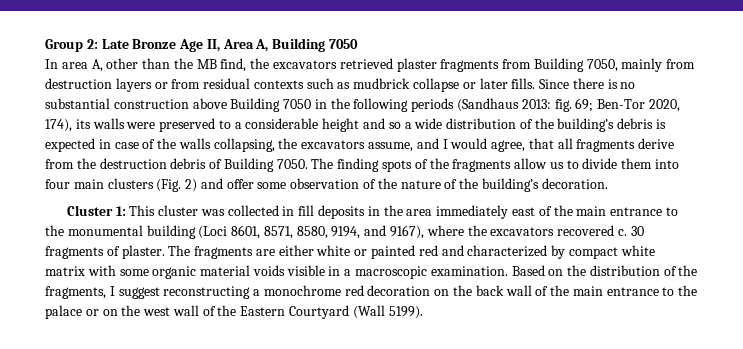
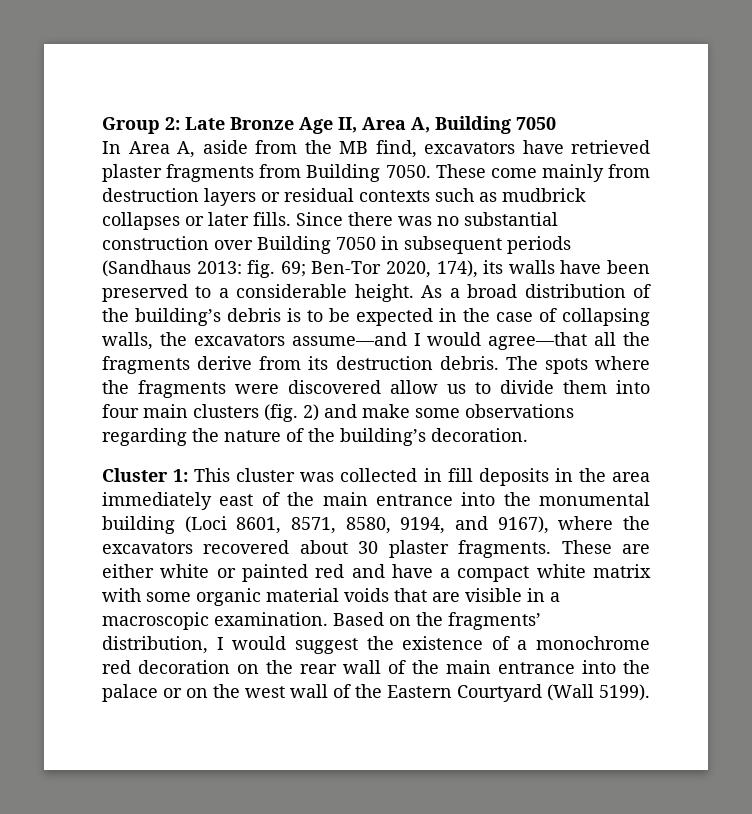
[61,58,171,72] area A, other than -> [128,140,297,158] Area A, aside from
[250,58,338,69] the excavators -> [424,140,564,154] excavators have
[586,59,618,72] 7050, -> [385,164,537,178] 7050. These come
[171,79,201,89] from -> (280, 197) none
[413,78,460,92] collapse -> [102,212,180,230] collapses
[607,79,618,89] is -> [398,216,432,226] was
[192,98,227,109] above -> [214,240,253,250] over
[330,98,409,112] the following -> [404,236,502,254] subsequent
[126,122,156,129] were -> [560,260,651,274] have been
[322,118,443,132] height and so a wide -> [354,284,518,302] height. As a broad
(667, 124) none -> [307,308,350,322] to be
(111, 144) none -> [463,308,490,322] the
[157,138,675,152] [45,158,512,172] the walls collapsing, the excavators assume, and I would agree, that all fragments derive from the destruction debris of Building 7050. The finding spots of the fragments -> [562,308,650,326] [102,332,650,350] [102,356,650,374] [102,380,381,398] collapsing walls, the excavators assume—and I would agree—that all the fragments derive from its destruction debris. The spots where the fragments were discovered
[156,179,182,192] (Fig. -> [264,404,298,422] (fig.
[226,178,377,189] offer some observation of -> [362,404,574,418] [102,428,187,446] make some observations regarding
[665,207,678,216] to -> [461,492,496,506] into
[617,226,644,236] [45,245,254,259] c. 30 fragments of plaster. The fragments -> [299,540,612,558] about 30 plaster fragments. These
[467,245,566,259] characterized by -> [391,564,451,578] have a
(285, 270) none -> [394,588,460,602] that are
[589,265,698,276] [45,286,251,299] distribution of the fragments, I suggest reconstructing -> [448,612,541,630] [102,636,510,654] fragments’ distribution, I would suggest the existence of
[475,285,504,296] back -> [300,664,337,674] rear
[662,287,675,296] to -> [582,660,616,674] into

